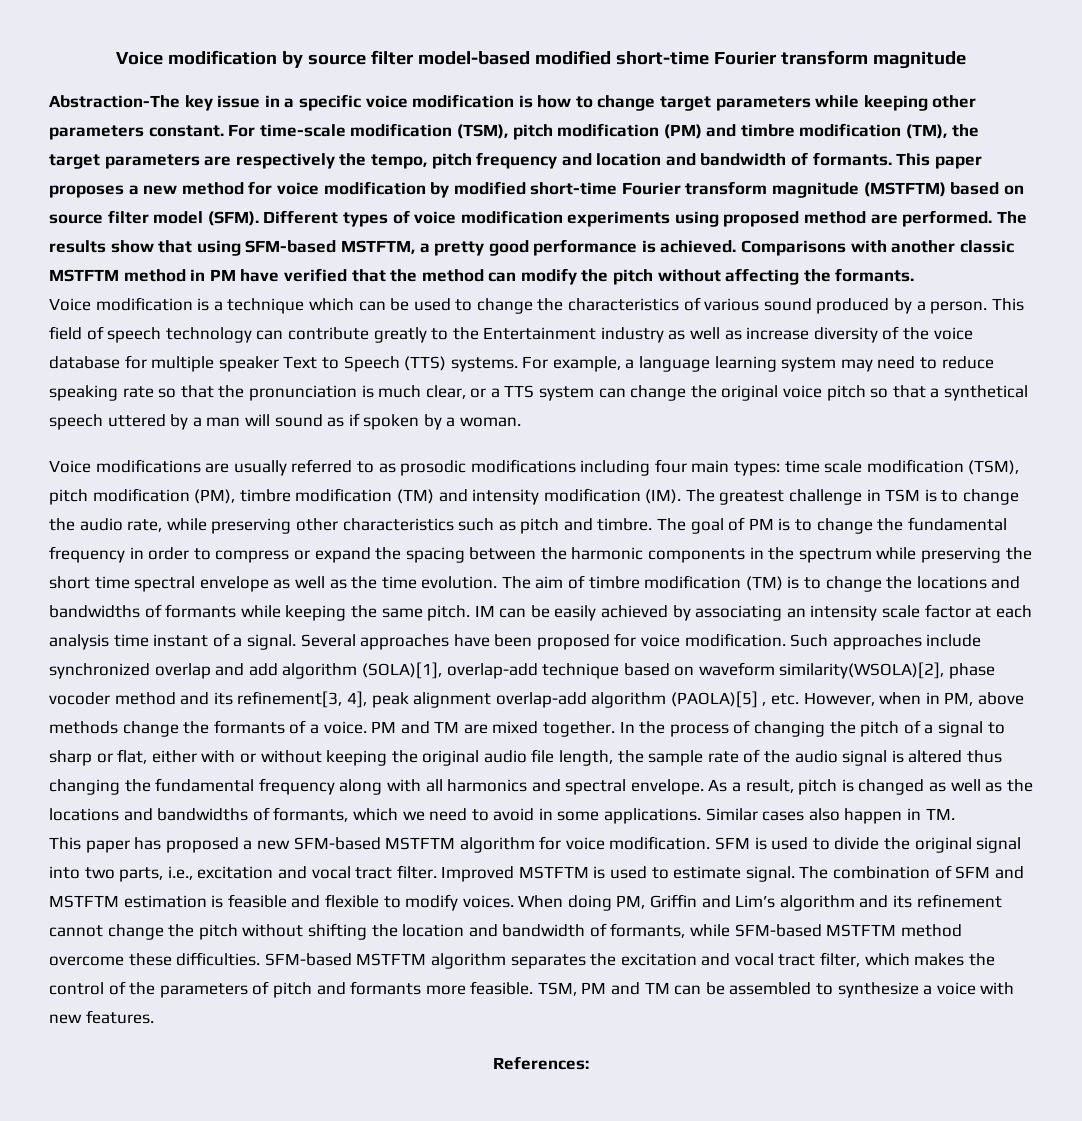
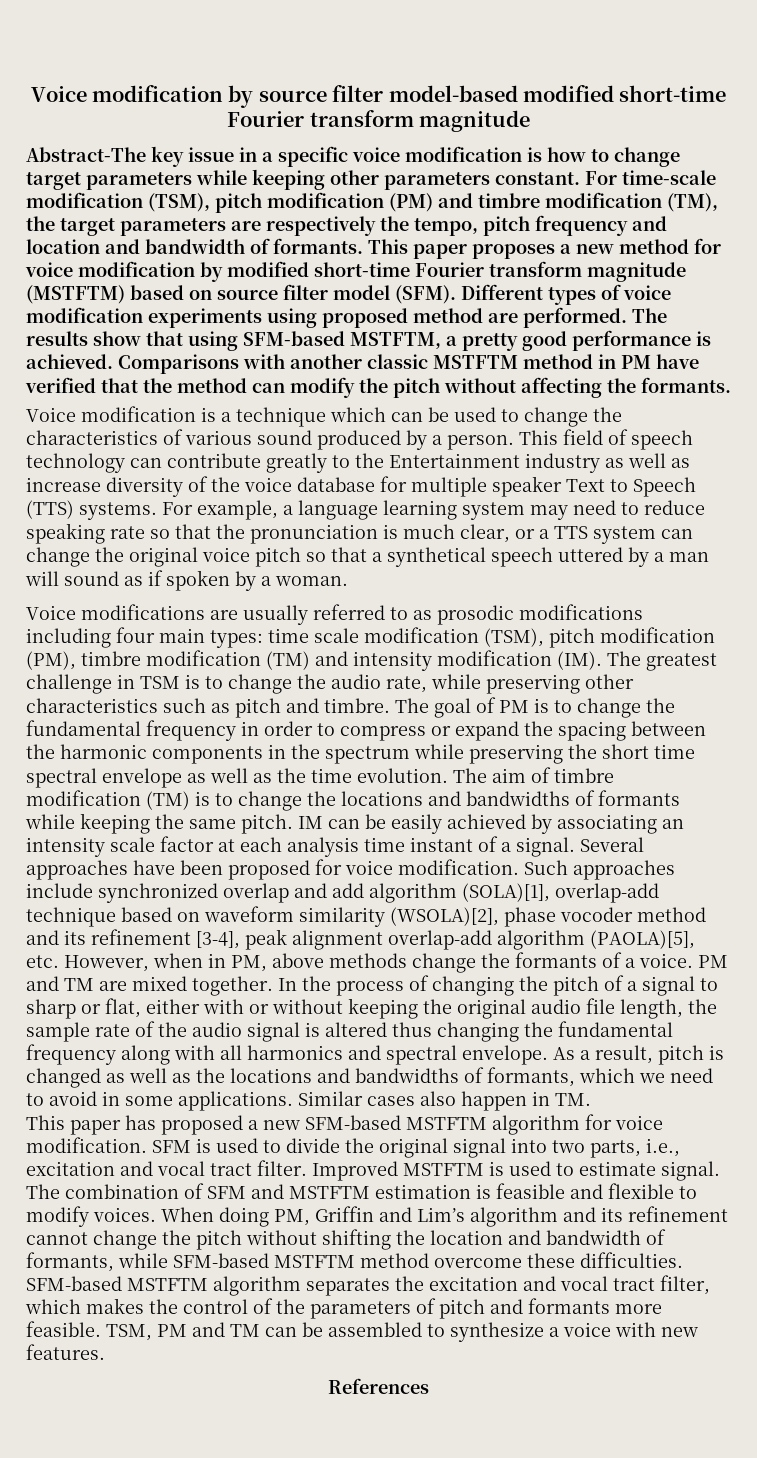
[49,95,180,108] Abstraction-The -> [26,147,146,162] Abstract-The
[779,662,945,679] similarity(WSOLA)[2], -> [299,907,499,927] similarity (WSOLA)[2],
[237,691,367,708] refinement[3, 4], -> [91,929,240,949] refinement [3-4],
[670,691,767,708] (PAOLA)[5] , -> [590,930,695,949] (PAOLA)[5],
[493,1056,589,1070] References: -> [328,1378,429,1394] References

